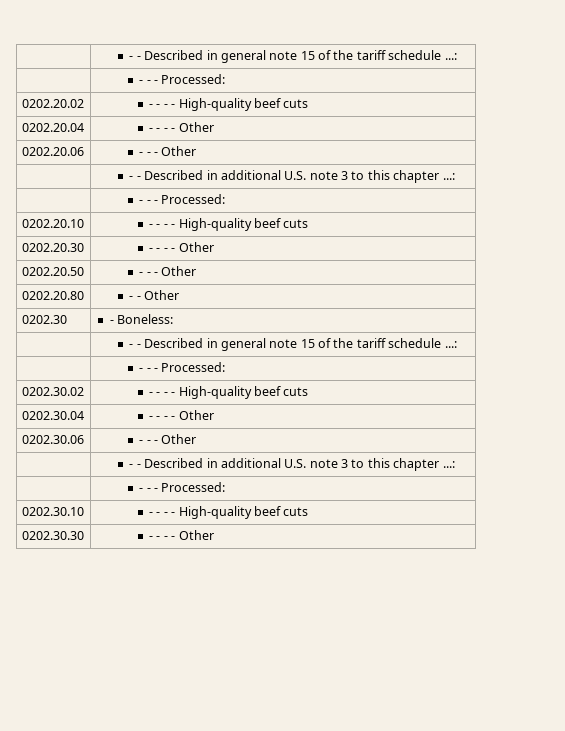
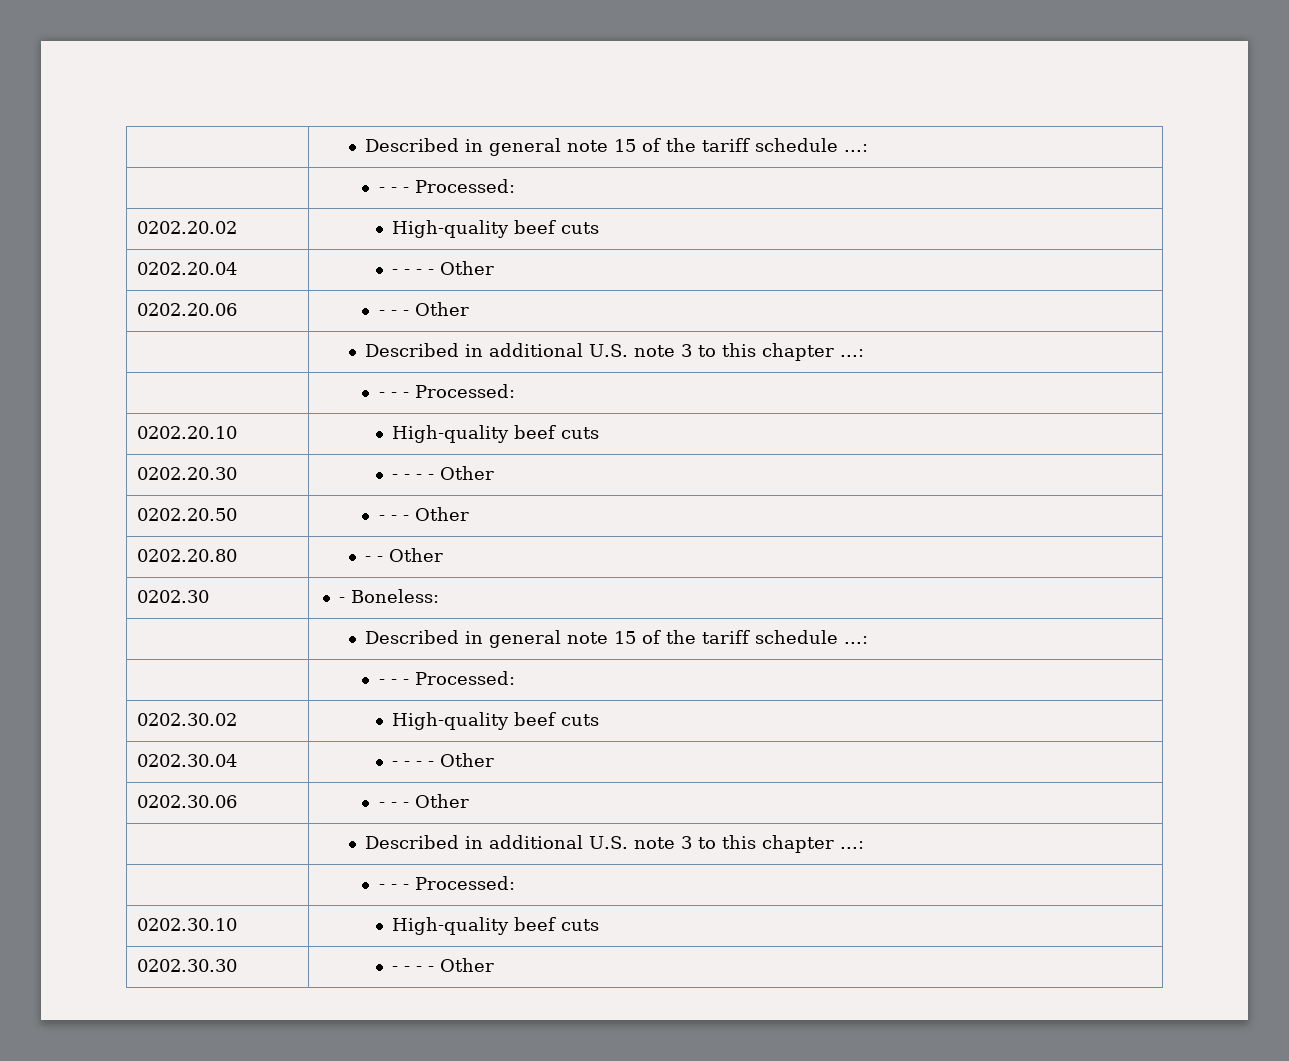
[129,56,141,60] | - - -> (365, 145) |
[149,104,176,108] - - - - -> (238, 227) none
[129,176,141,180] - - -> (469, 309) none
[149,224,176,228] - - - - -> (238, 432) none
[129,344,141,348] - - -> (439, 596) none
[149,392,176,396] - - - - -> (238, 719) none
[129,464,141,468] - - -> (469, 801) none
[149,512,176,516] - - - - -> (238, 924) none

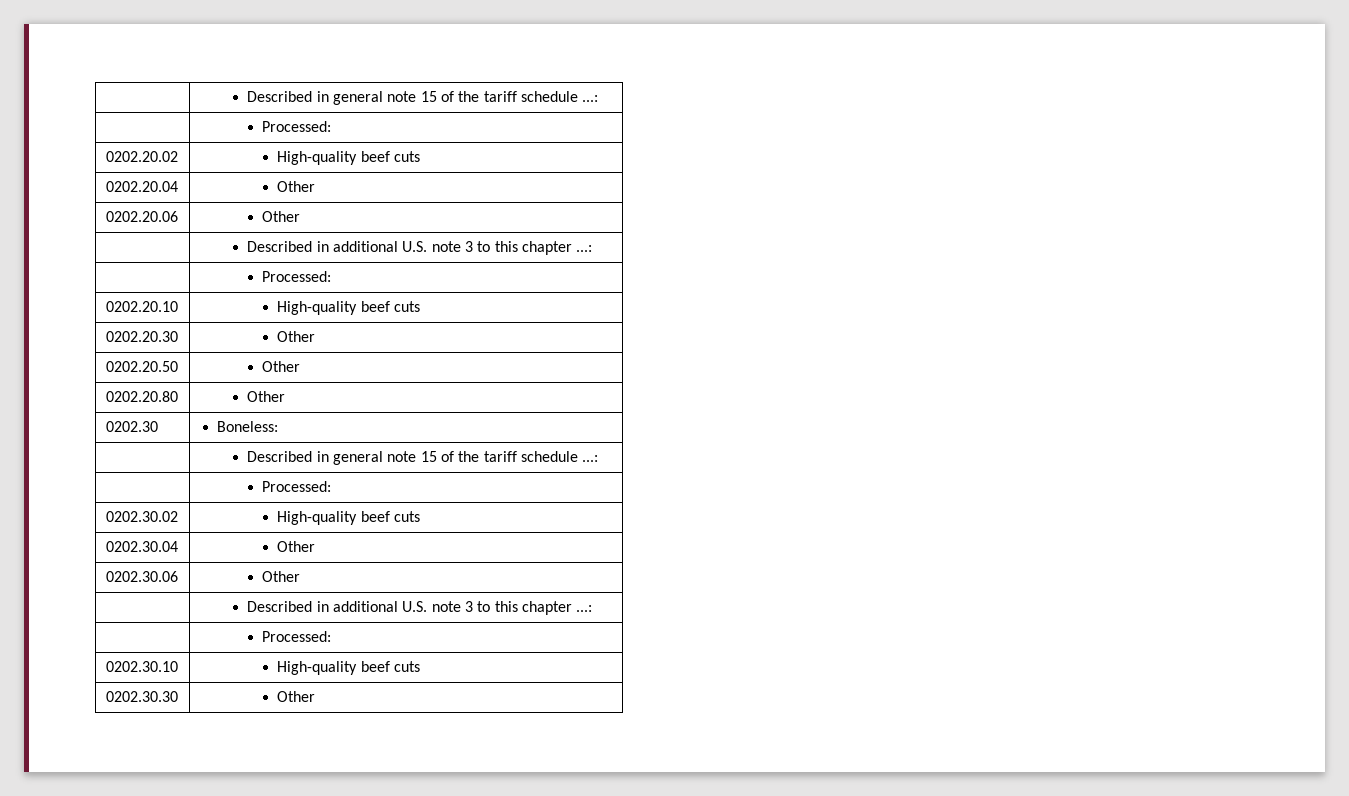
[378,187,409,193] - - - -> (599, 98) none
[391,269,434,275] - - - - -> (178, 186) none
[378,310,409,316] - - - -> (178, 216) none
[378,392,409,398] - - - -> (593, 248) none
[391,474,434,480] - - - - -> (178, 336) none
[378,515,409,521] - - - -> (178, 366) none
[365,556,384,562] - - -> (178, 396) none
[338,597,345,603] - -> (158, 426) none
[378,679,409,685] - - - -> (599, 458) none
[391,761,434,767] - - - - -> (178, 546) none
[378,802,409,808] - - - -> (178, 576) none
[378,884,409,890] - - - -> (593, 608) none
[391,966,434,972] - - - - -> (178, 696) none

